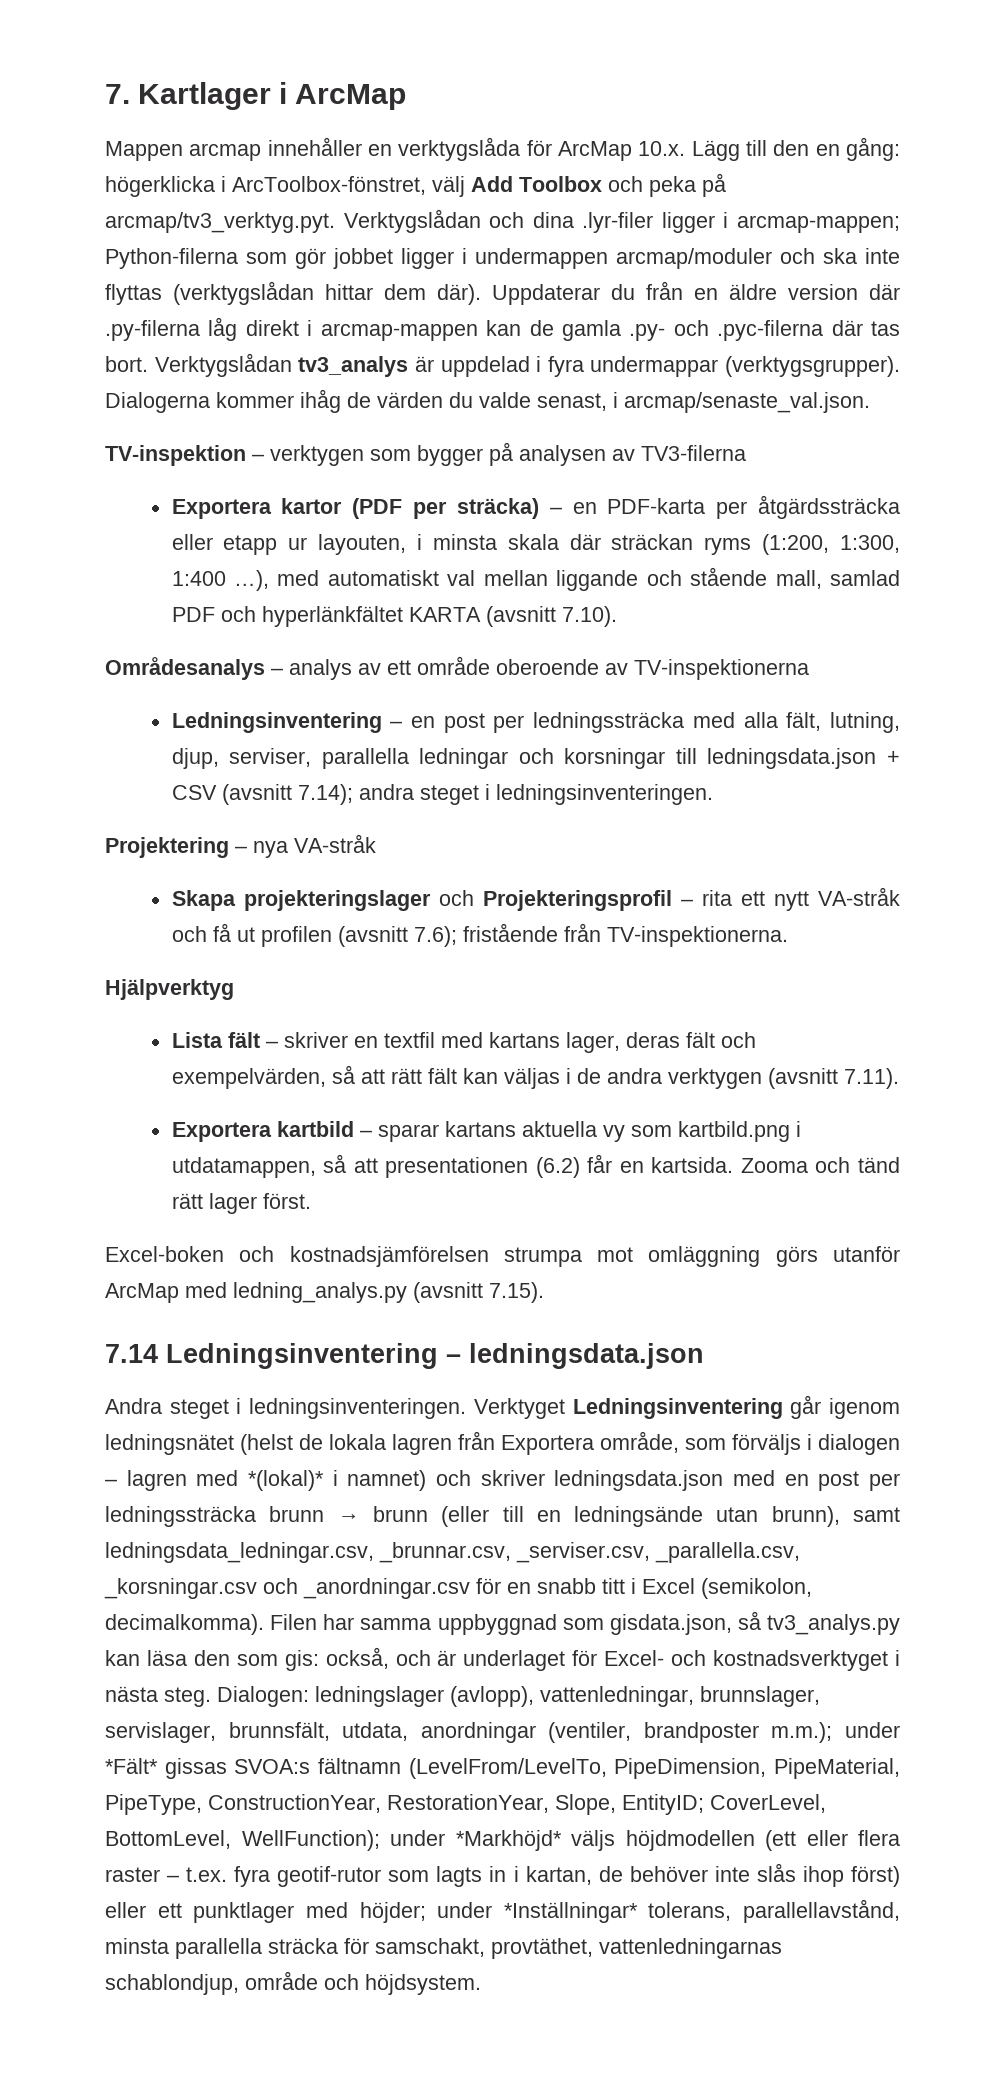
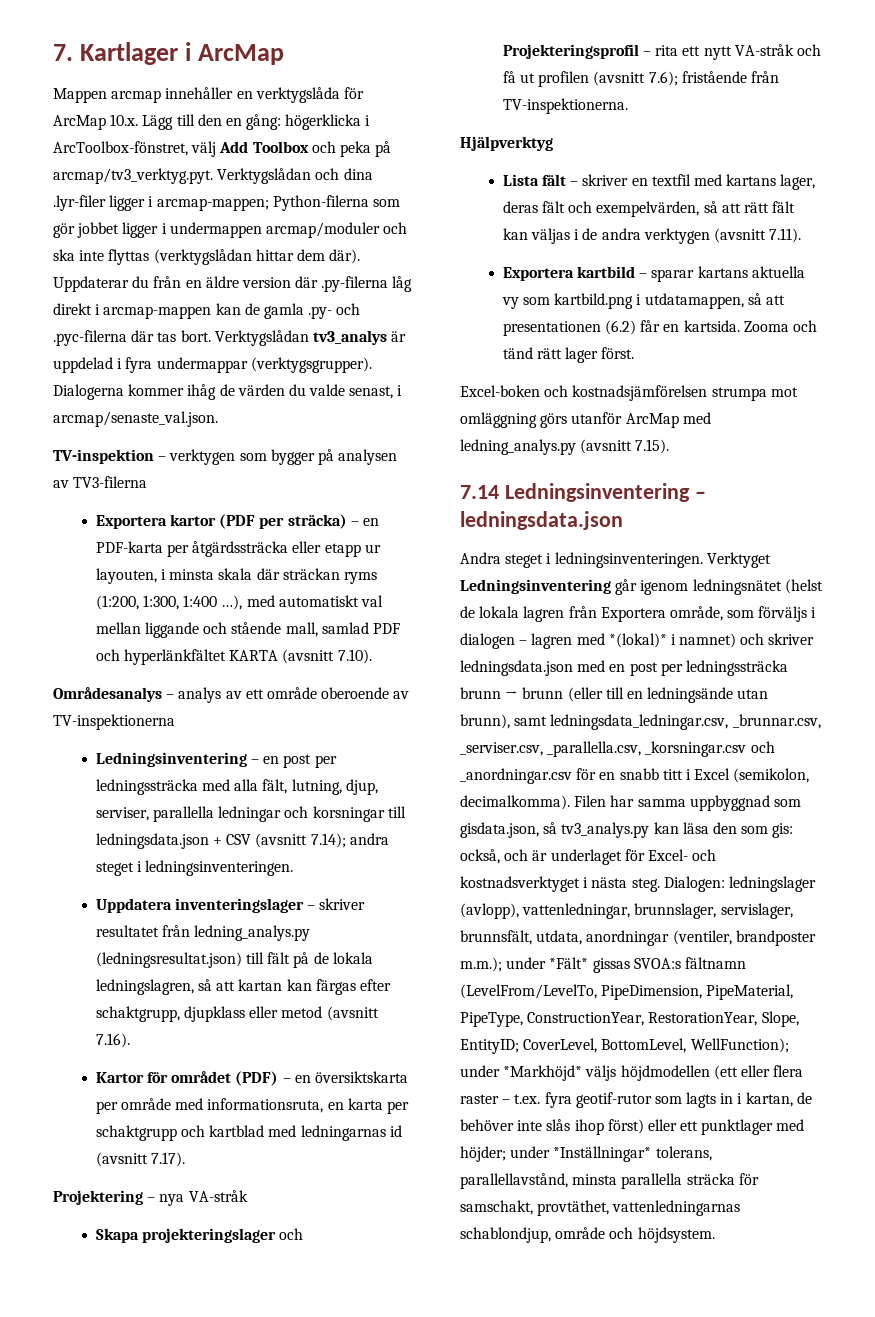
(713, 794) none -> [95,898,366,913] [95,925,311,941] [95,952,373,968] [95,979,391,995] [95,1006,379,1022] [95,1033,130,1048] [95,1071,408,1086] [95,1098,409,1114] [95,1125,402,1141] [95,1152,185,1167] // Uppdatera inventeringslager – skriver resultatet från ledning_analys.py (ledningsresultat.json) till fält på de lokala ledningslagren, så att kartan kan färgas efter schaktgrupp, djupklass eller metod (avsnitt 7.16). // Kartor för området (PDF) – en översiktskarta per område med informationsruta, en karta per schaktgrupp och kartblad med ledningarnas id (avsnitt 7.17).

